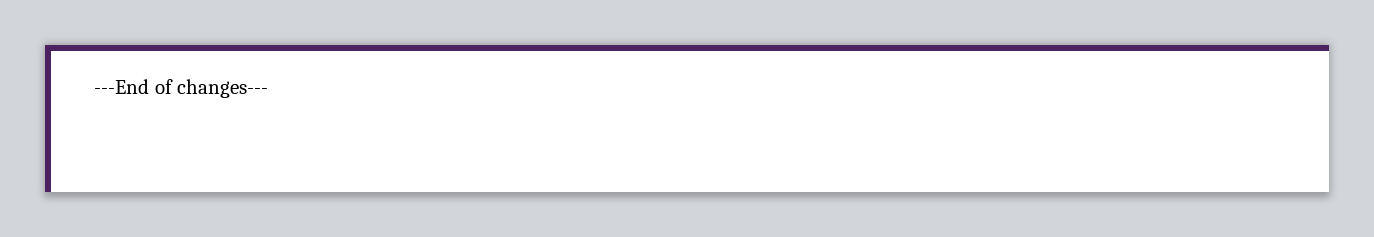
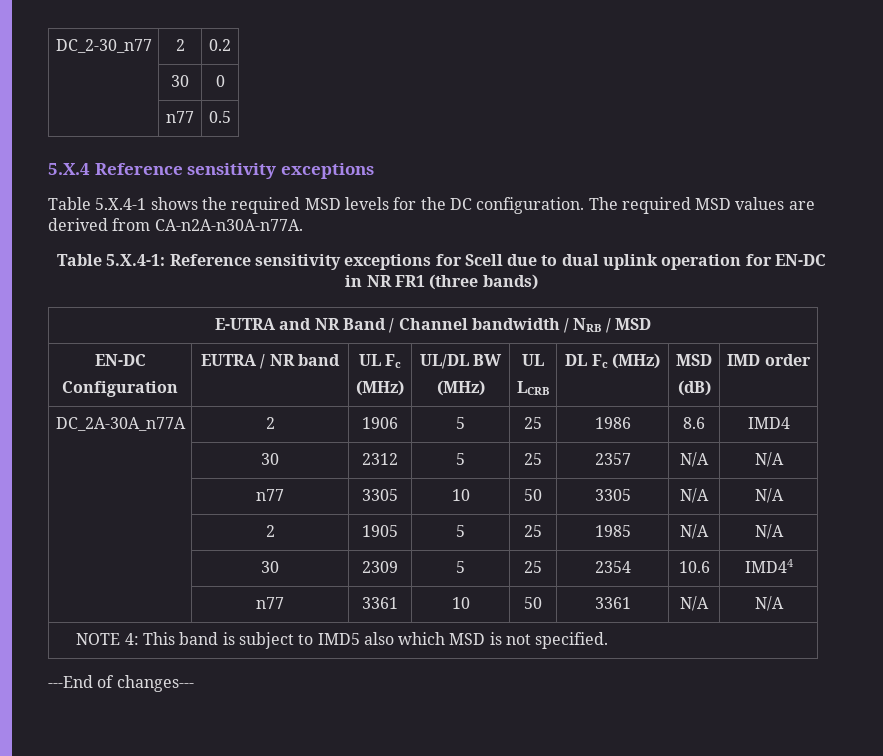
(94, 86) none -> [55,39,152,53] [175,39,185,51] [209,39,231,51] [171,75,189,87] [215,75,225,87] [166,111,194,123] [209,111,231,123] [48,163,374,179] [48,197,815,214] [48,218,303,231] [56,254,827,270] [345,274,538,290] [214,318,652,333] [94,354,146,366] [61,381,178,397] [201,354,340,369] [358,354,402,368] [356,380,404,396] [419,354,503,369] [436,380,485,396] [522,354,544,366] [517,381,549,395] [565,353,660,369] [676,354,712,366] [677,380,711,396] [727,354,811,366] [55,417,186,431] [265,417,275,429] [362,417,398,429] [456,417,465,429] [524,417,542,429] [594,417,631,429] [683,417,705,429] [747,417,790,429] [261,453,279,465] [362,453,398,465] [456,453,465,465] [524,453,542,465] [594,453,631,465] [680,452,709,467] [754,452,784,467] [256,489,284,501] [362,489,398,501] [451,489,470,501] [524,489,542,501] [594,489,631,501] [680,488,709,503] [754,488,784,503] [265,525,275,537] [362,525,398,537] [456,525,465,537] [524,525,542,537] [594,525,631,537] [680,524,709,539] [754,524,784,539] [261,561,279,573] [362,561,398,573] [456,561,465,573] [524,561,542,573] [594,561,631,573] [678,561,710,573] [744,559,793,573] [256,597,284,609] [362,597,398,609] [451,597,470,609] [524,597,542,609] [594,597,631,609] [680,596,709,611] [754,596,784,611] [76,632,609,649] DC_2-30_n77 | 2 | 0.2 // | 30 | 0 // | n77 | 0.5 // 5.X.4 Reference sensitivity exceptions // Table 5.X.4-1 shows the required MSD levels for the DC configuration. The required MSD values are derived from CA-n2A-n30A-n77A. // Table 5.X.4-1: Reference sensitivity exceptions for Scell due to dual uplink operation for EN-DC in NR FR1 (three bands) // E-UTRA and NR Band / Channel bandwidth / NRB / MSD // EN-DC // Configuration | EUTRA / NR band | UL Fc // (MHz) | UL/DL BW // (MHz) | UL // LCRB | DL Fc (MHz) | MSD // (dB) | IMD order // DC_2A-30A_n77A | 2 | 1906 | 5 | 25 | 1986 | 8.6 | IMD4 // | 30 | 2312 | 5 | 25 | 2357 | N/A | N/A // | n77 | 3305 | 10 | 50 | 3305 | N/A | N/A // | 2 | 1905 | 5 | 25 | 1985 | N/A | N/A // | 30 | 2309 | 5 | 25 | 2354 | 10.6 | IMD44 // | n77 | 3361 | 10 | 50 | 3361 | N/A | N/A // NOTE 4: This band is subject to IMD5 also which MSD is not specified. //

